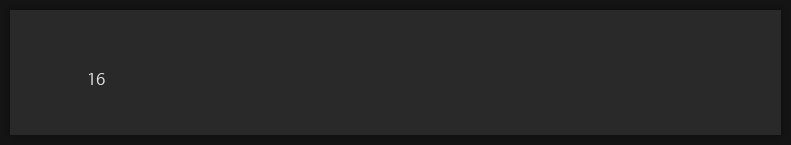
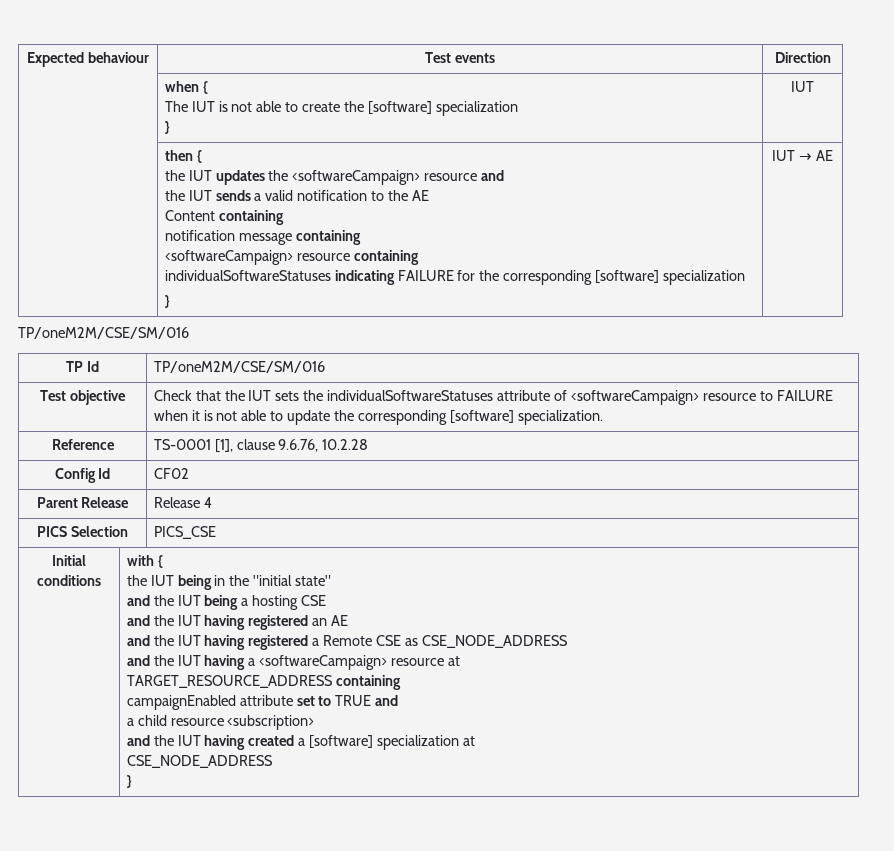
[87,73,105,85] 16 -> [27,52,149,67] [425,52,495,63] [774,52,831,63] [164,81,208,94] [164,101,518,116] [164,121,170,134] [791,81,814,92] [164,150,202,163] [164,170,505,185] [164,190,430,201] [164,210,284,225] [164,230,361,245] [164,250,419,265] [164,270,746,285] [164,295,170,308] [772,150,833,161] [18,327,189,339] [66,361,99,372] [153,361,325,373] [40,390,126,405] [153,390,833,405] [153,410,603,425] [51,439,115,450] [153,439,369,452] [54,468,111,483] [153,468,189,479] [36,497,130,508] [153,497,212,508] [37,526,128,537] [153,526,216,539] [52,555,86,566] [37,575,101,586] [126,555,163,568] [126,575,332,590] [126,595,327,610] [126,615,349,630] [126,635,568,650] [126,655,461,670] [126,675,401,690] [126,695,399,710] [126,715,315,730] [126,735,476,750] [126,755,273,768] [126,775,132,788] Expected behaviour | Test events | Direction // | when { // The IUT is not able to create the [software] specialization // } | IUT // | then { // the IUT updates the <softwareCampaign> resource and // the IUT sends a valid notification to the AE // Content containing // notification message containing // <softwareCampaign> resource containing // individualSoftwareStatuses indicating FAILURE for the corresponding [software] specialization // } | IUT → AE // TP/oneM2M/CSE/SM/016 // TP Id | TP/oneM2M/CSE/SM/016 // Test objective | Check that the IUT sets the individualSoftwareStatuses attribute of <softwareCampaign> resource to FAILURE when it is not able to update the corresponding [software] specialization. // Reference | TS-0001 [1], clause 9.6.76, 10.2.28 // Config Id | CF02 // Parent Release | Release 4 // PICS Selection | PICS_CSE // Initial conditions | with { // the IUT being in the "initial state" // and the IUT being a hosting CSE // and the IUT having registered an AE // and the IUT having registered a Remote CSE as CSE_NODE_ADDRESS // and the IUT having a <softwareCampaign> resource at // TARGET_RESOURCE_ADDRESS containing // campaignEnabled attribute set to TRUE and // a child resource <subscription> // and the IUT having created a [software] specialization at // CSE_NODE_ADDRESS // }

